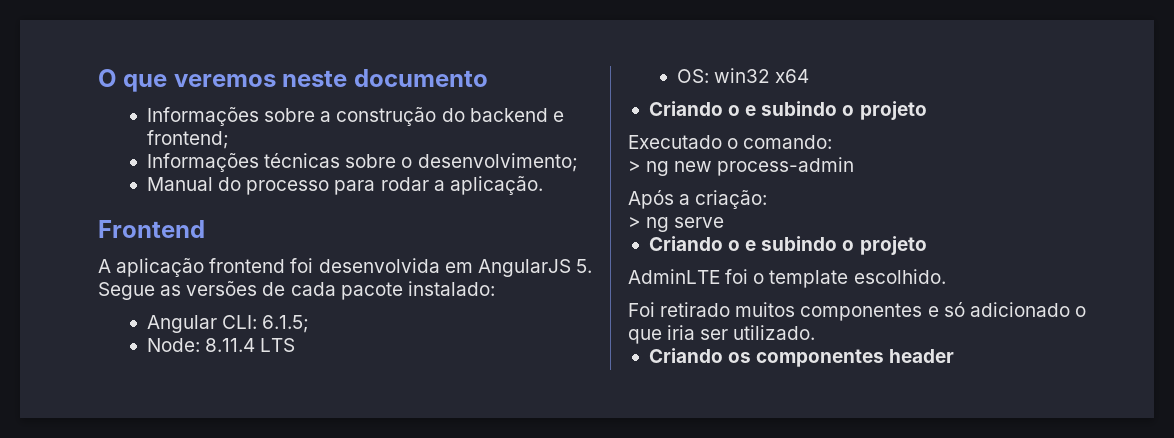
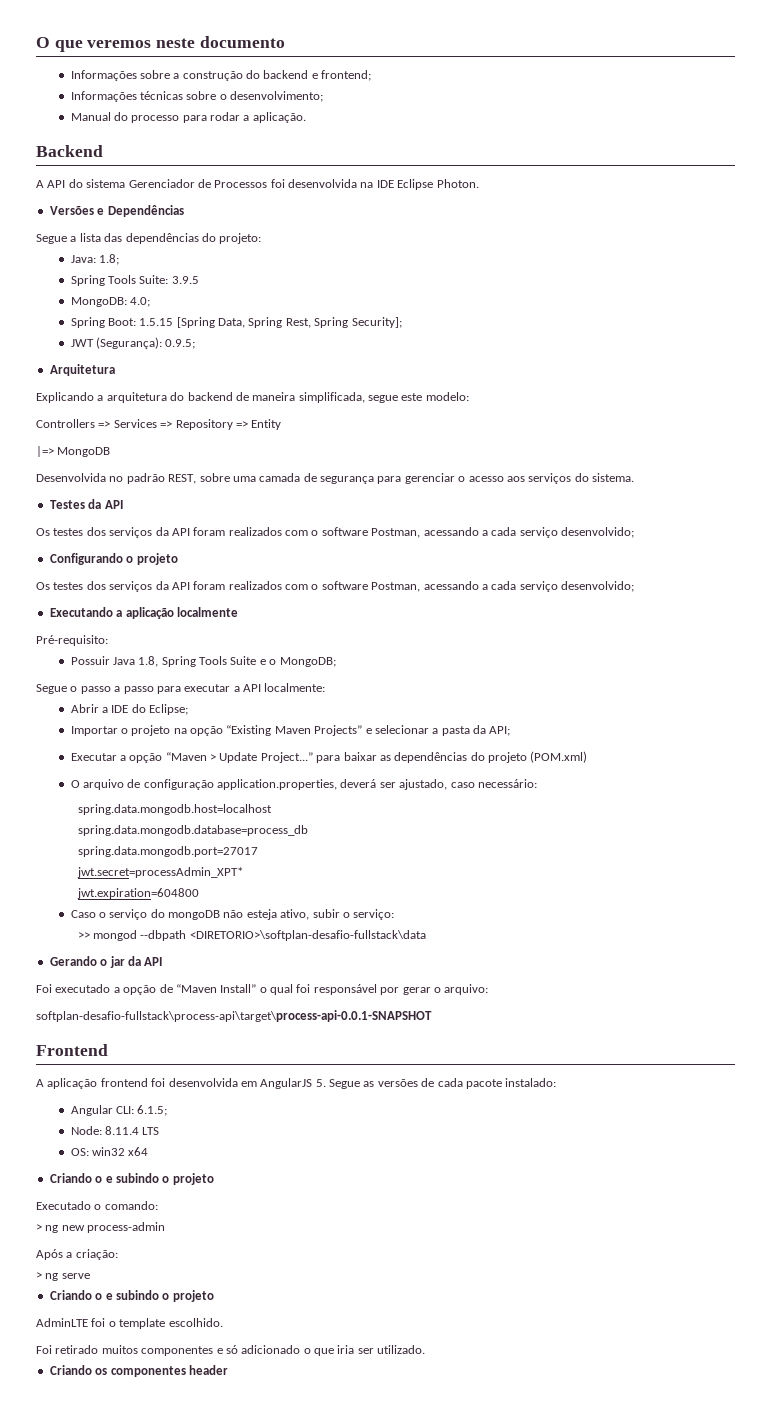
(543, 185) none -> [36,145,103,157] [36,179,479,190] [49,205,184,217] [36,233,262,244] [70,254,119,265] [70,275,199,286] [70,297,150,307] [70,317,402,328] [70,337,196,349] [49,364,115,376] [36,392,469,403] [36,419,282,430] [36,446,111,457] [36,473,634,484] [49,499,123,509] [36,527,634,538] [49,553,178,565] [36,581,634,592] [49,607,238,619] [36,635,108,646] [70,656,336,667] [36,683,326,694] [70,704,189,715] [70,725,511,736] [70,751,588,763] [70,779,537,790] [77,804,272,815] [77,825,308,836] [77,846,258,857] [76,867,243,878] [76,888,199,899] [70,909,395,920] [77,930,426,941] [49,956,163,968] [36,984,489,995] [36,1010,432,1022] // Backend // A API do sistema Gerenciador de Processos foi desenvolvida na IDE Eclipse Photon. // Versões e Dependências // Segue a lista das dependências do projeto: // Java: 1.8; // Spring Tools Suite: 3.9.5 // MongoDB: 4.0; // Spring Boot: 1.5.15 [Spring Data, Spring Rest, Spring Security]; // JWT (Segurança): 0.9.5; // Arquitetura // Explicando a arquitetura do backend de maneira simplificada, segue este modelo: // Controllers => Services => Repository => Entity // |=> MongoDB // Desenvolvida no padrão REST, sobre uma camada de segurança para gerenciar o acesso aos serviços do sistema. // Testes da API // Os testes dos serviços da API foram realizados com o software Postman, acessando a cada serviço desenvolvido; // Configurando o projeto // Os testes dos serviços da API foram realizados com o software Postman, acessando a cada serviço desenvolvido; // Executando a aplicação localmente // Pré-requisito: // Possuir Java 1.8, Spring Tools Suite e o MongoDB; // Segue o passo a passo para executar a API localmente: // Abrir a IDE do Eclipse; // Importar o projeto na opção “Existing Maven Projects” e selecionar a pasta da API; // Executar a opção “Maven > Update Project...” para baixar as dependências do projeto (POM.xml) // O arquivo de configuração application.properties, deverá ser ajustado, caso necessário: // spring.data.mongodb.host=localhost // spring.data.mongodb.database=process_db // spring.data.mongodb.port=27017 // jwt.secret=processAdmin_XPT* // jwt.expiration=604800 // Caso o serviço do mongoDB não esteja ativo, subir o serviço: // >> mongod --dbpath <DIRETORIO>\softplan-desafio-fullstack\data // Gerando o jar da API // Foi executado a opção de “Maven Install” o qual foi responsável por gerar o arquivo: // softplan-desafio-fullstack\process-api\target\process-api-0.0.1-SNAPSHOT

